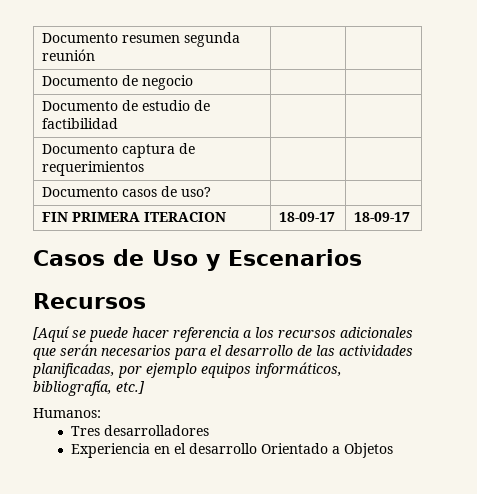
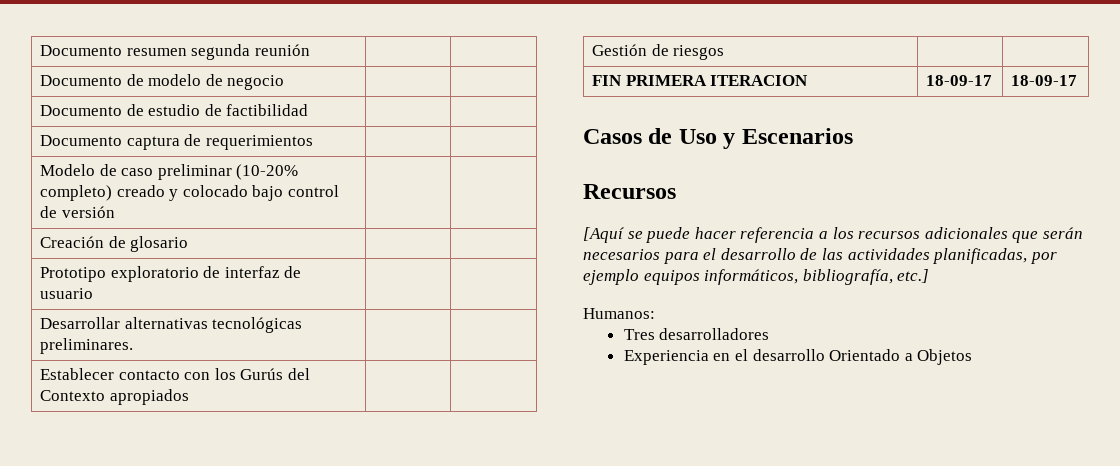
(139, 80) none -> [148,74,223,86] modelo de
[42,186,212,197] Documento casos de uso? -> [40,164,299,180] [40,185,340,201] [40,206,115,218] [40,236,189,252] [40,266,302,282] [40,288,94,299] [40,317,303,333] [40,338,134,354] [40,368,311,380] [40,389,189,405] [592,44,725,60] Modelo de caso preliminar (10-20% completo) creado y colocado bajo control de versión | | // Creación de glosario | | // Prototipo exploratorio de interfaz de usuario | | // Desarrollar alternativas tecnológicas preliminares. | | // Establecer contacto con los Gurús del Contexto apropiados | | // Gestión de riesgos

